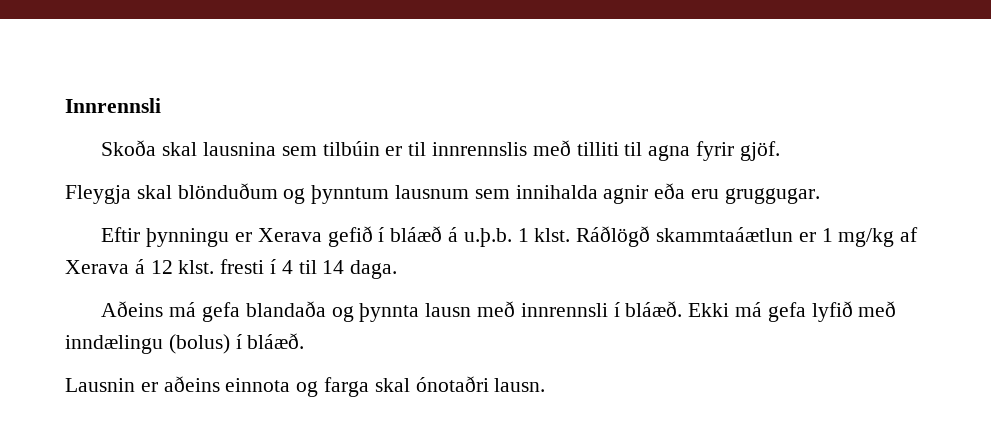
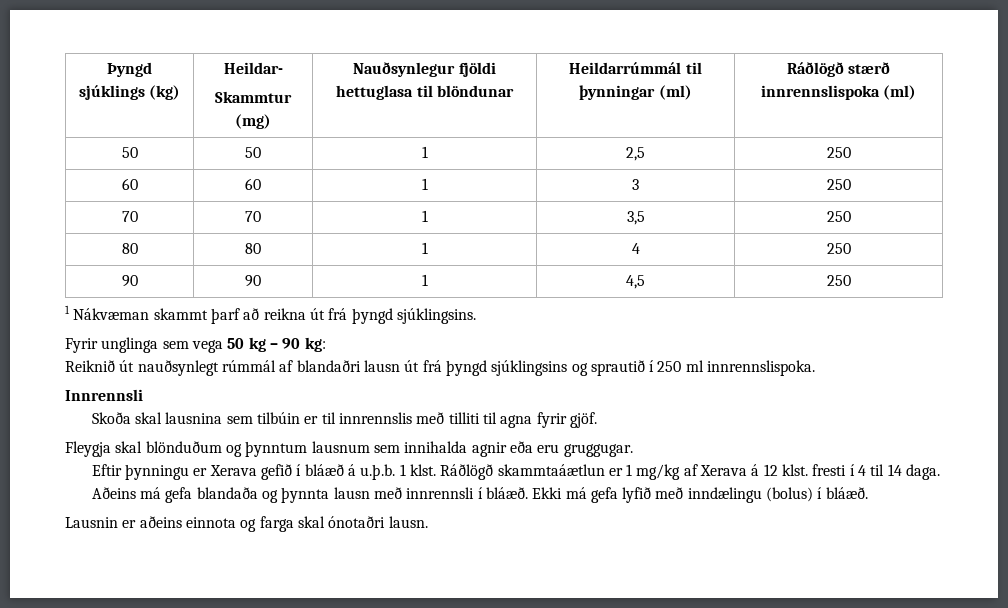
(65, 105) none -> [107,62,152,77] [78,85,181,100] [223,62,283,74] [215,91,292,103] [235,114,271,129] [353,62,496,77] [336,85,514,100] [569,62,702,74] [579,85,692,100] [786,62,891,77] [760,85,917,100] [121,147,138,158] [245,147,261,158] [421,146,428,158] [626,147,645,161] [826,147,851,158] [121,178,138,190] [245,178,261,190] [421,178,428,190] [632,179,639,190] [826,179,851,190] [121,211,138,222] [245,211,261,222] [421,210,428,222] [626,211,645,225] [826,211,851,222] [121,243,138,254] [245,243,261,254] [421,242,428,254] [631,243,640,254] [826,243,851,254] [121,275,138,287] [245,275,261,287] [421,274,428,286] [626,275,645,289] [826,275,851,286] [65,305,476,324] [65,337,326,353] [65,360,816,376] Þyngd sjúklings (kg) | Heildar- // Skammtur (mg) | Nauðsynlegur fjöldi hettuglasa til blöndunar | Heildarrúmmál til þynningar (ml) | Ráðlögð stærð innrennslispoka (ml) // 50 | 50 | 1 | 2,5 | 250 // 60 | 60 | 1 | 3 | 250 // 70 | 70 | 1 | 3,5 | 250 // 80 | 80 | 1 | 4 | 250 // 90 | 90 | 1 | 4,5 | 250 // 1 Nákvæman skammt þarf að reikna út frá þyngd sjúklingsins. // Fyrir unglinga sem vega 50 kg – 90 kg: // Reiknið út nauðsynlegt rúmmál af blandaðri lausn út frá þyngd sjúklingsins og sprautið í 250 ml innrennslispoka. //

